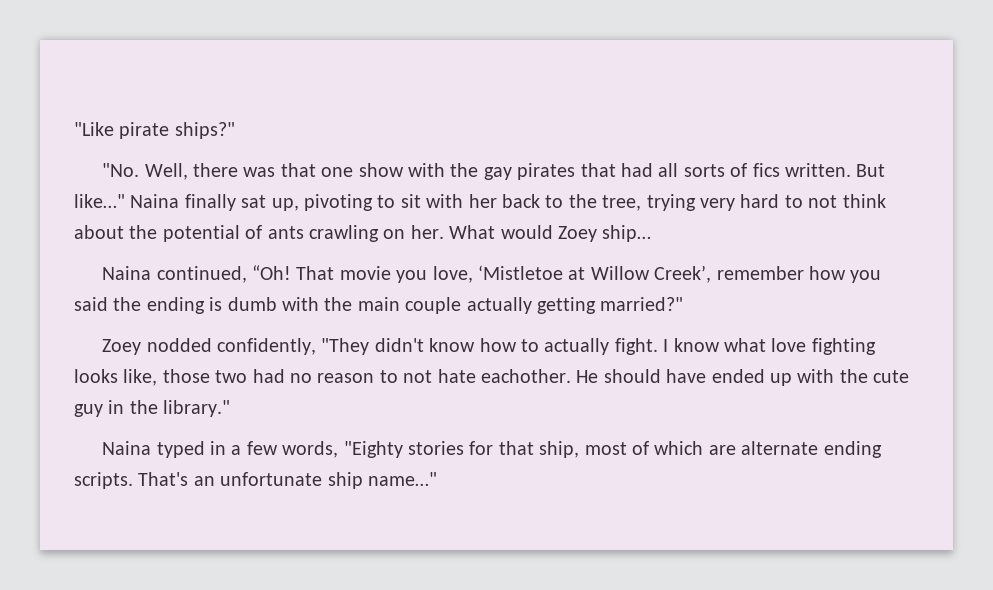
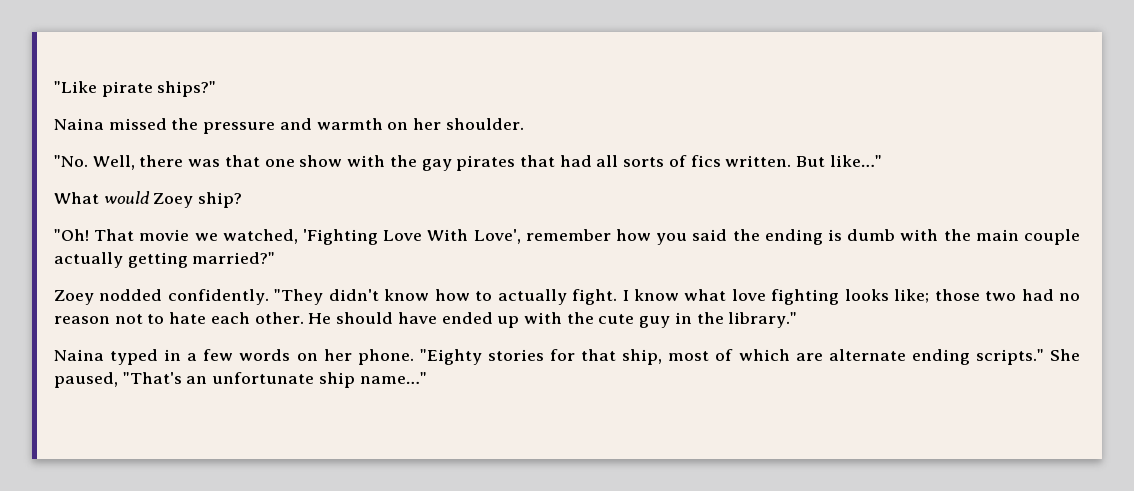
(235, 130) none -> [54,118,524,134] // Naina missed the pressure and warmth on her shoulder.
[130,194,886,211] [74,225,652,242] [102,265,712,283] Naina finally sat up, pivoting to sit with her back to the tree, trying very hard to not think about the potential of ants crawling on her. What would Zoey ship… // Naina continued, “Oh! That movie you love, ‘Mistletoe at Willow Creek’, -> [54,191,243,208] [54,229,521,245] // What would Zoey ship? // "Oh! That movie we watched, 'Fighting Love With Love',
[217,338,317,355] confidently, -> [167,289,269,305] confidently.
[123,369,158,386] like, -> [894,289,930,303] like;
[379,369,571,383] to not hate eachother. -> [114,312,304,324] not to hate each other.
[282,441,339,458] words, -> [239,349,414,365] words on her phone.
[74,472,189,489] scripts. That's -> [975,349,1080,365] [54,372,182,388] scripts." She paused, "That's

